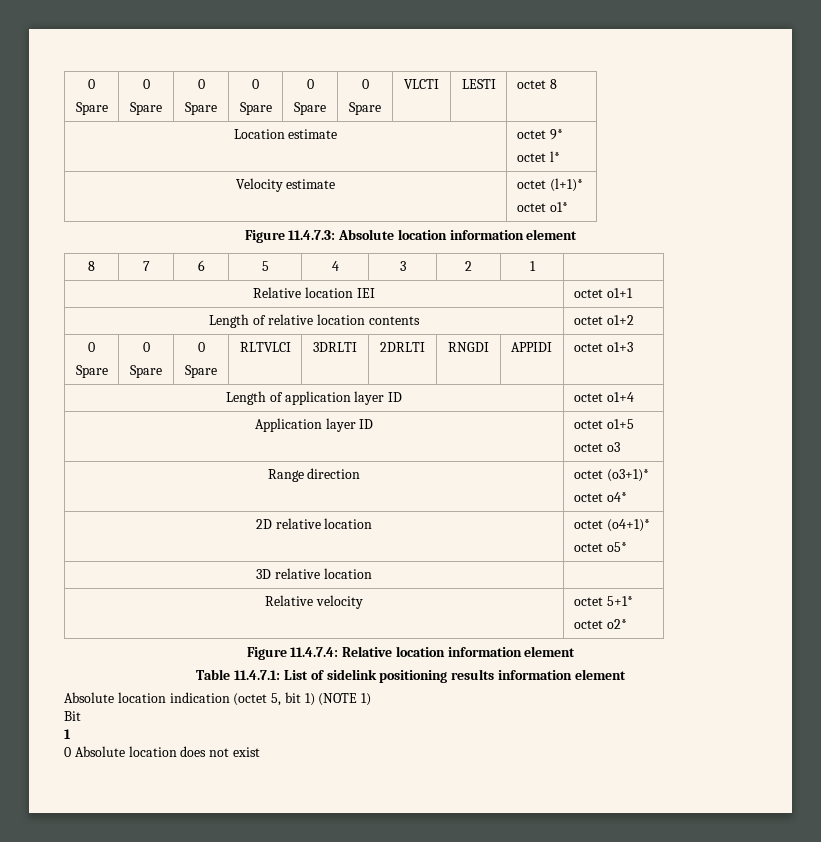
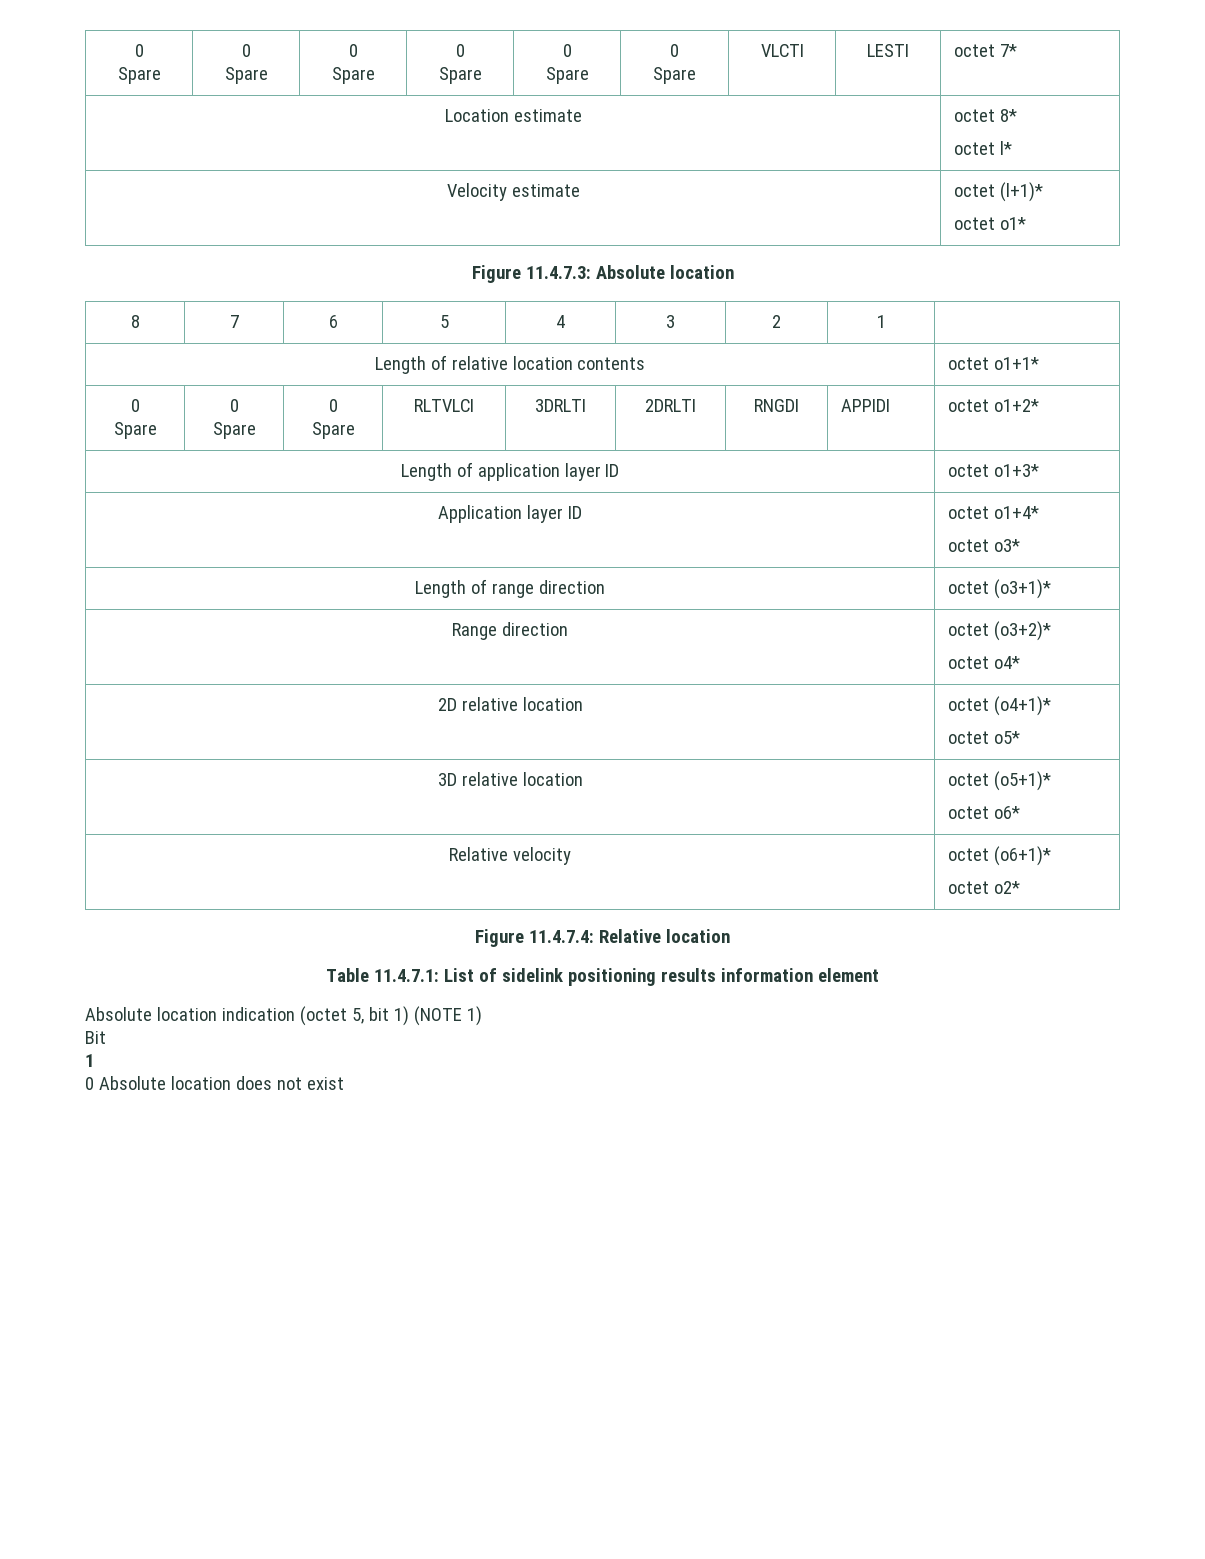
[549,79,557,89] 8 -> [999,44,1017,57] 7*
[549,129,563,140] 9* -> [999,109,1017,122] 8*
[449,229,578,240] information element -> (734, 272) none
[253,287,375,298] [573,288,633,298] // Relative location IEI | octet o1+1 -> (886, 321) none
[606,315,634,325] o1+2 -> [993,357,1039,370] o1+1*
[606,342,633,352] o1+3 -> [993,399,1039,412] o1+2*
[606,392,634,402] o1+4 -> [993,464,1039,477] o1+3*
[606,419,634,429] [573,442,620,452] o1+5 // octet o3 -> [993,506,1039,519] [947,539,1020,552] [415,579,605,598] [947,579,1051,599] o1+4* // octet o3* // Length of range direction | octet (o3+1)*
[606,469,649,482] (o3+1)* -> [993,621,1051,641] (o3+2)*
(372, 573) none -> [947,771,1051,791] [947,806,1020,819] octet (o5+1)* // octet o6*
[606,596,633,606] 5+1* -> [993,846,1051,866] (o6+1)*
[447,646,576,657] information element -> (730, 936) none

